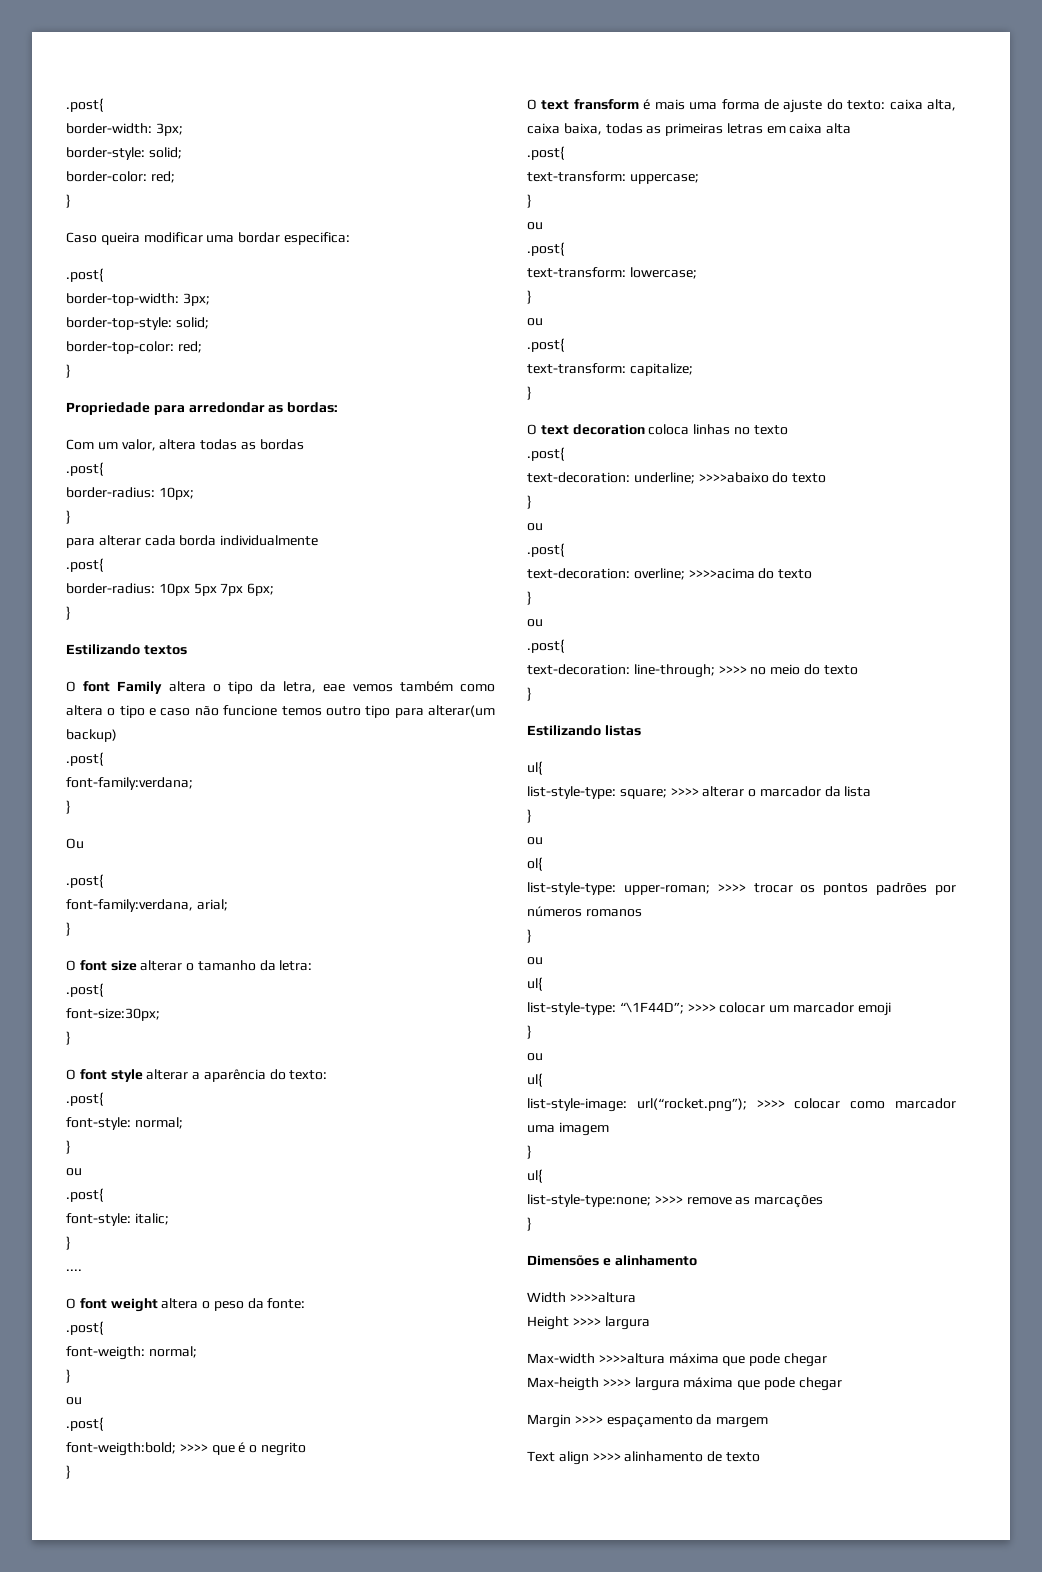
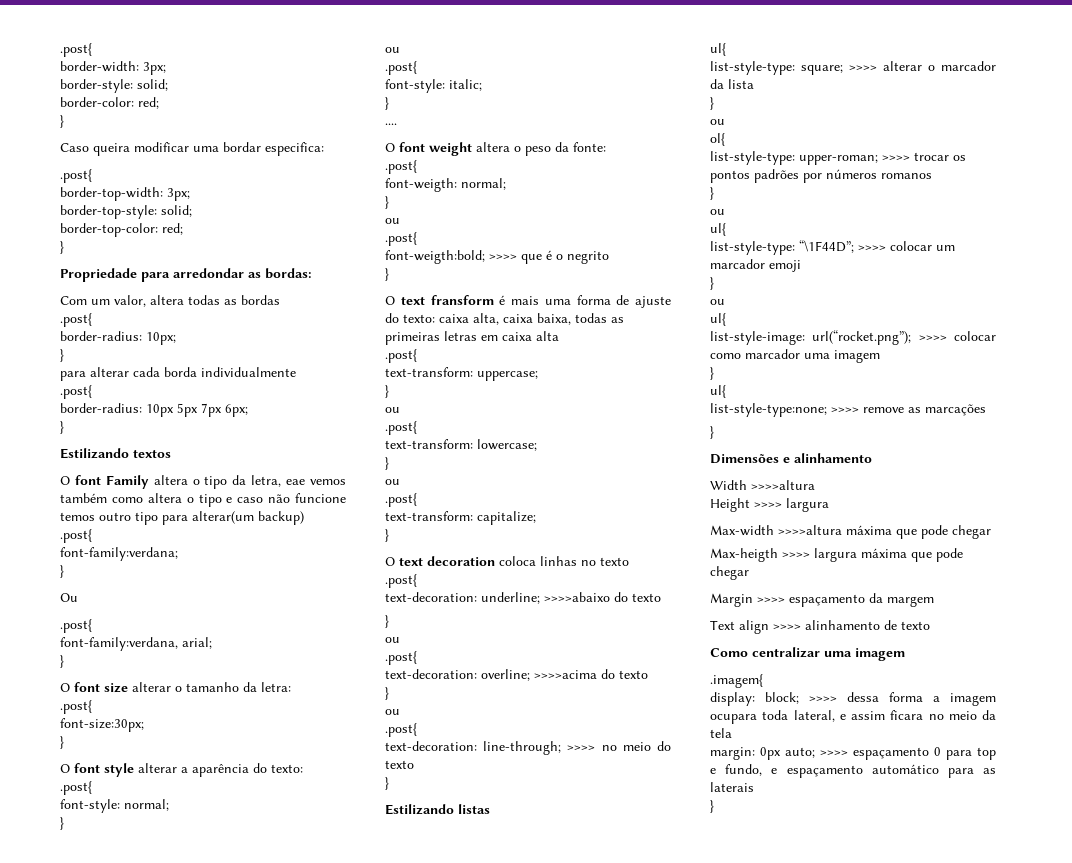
(760, 1457) none -> [710,647,905,661] [710,674,763,688] [710,692,996,706] [710,710,996,724] [710,728,732,738] [710,747,996,760] [710,764,996,778] [710,782,754,792] [710,800,714,813] // Como centralizar uma imagem // .imagem{ // display: block; >>>> dessa forma a imagem ocupara toda lateral, e assim ficara no meio da tela // margin: 0px auto; >>>> espaçamento 0 para top e fundo, e espaçamento automático para as laterais // }

